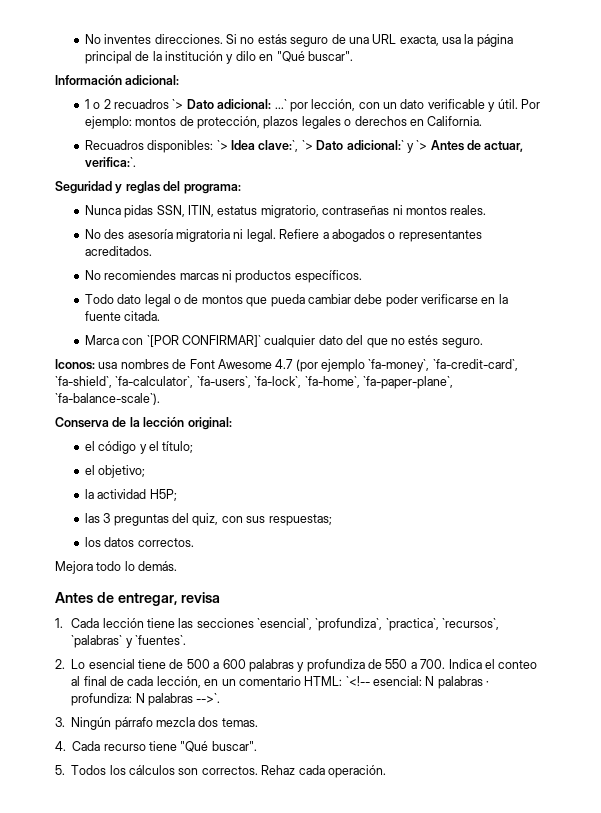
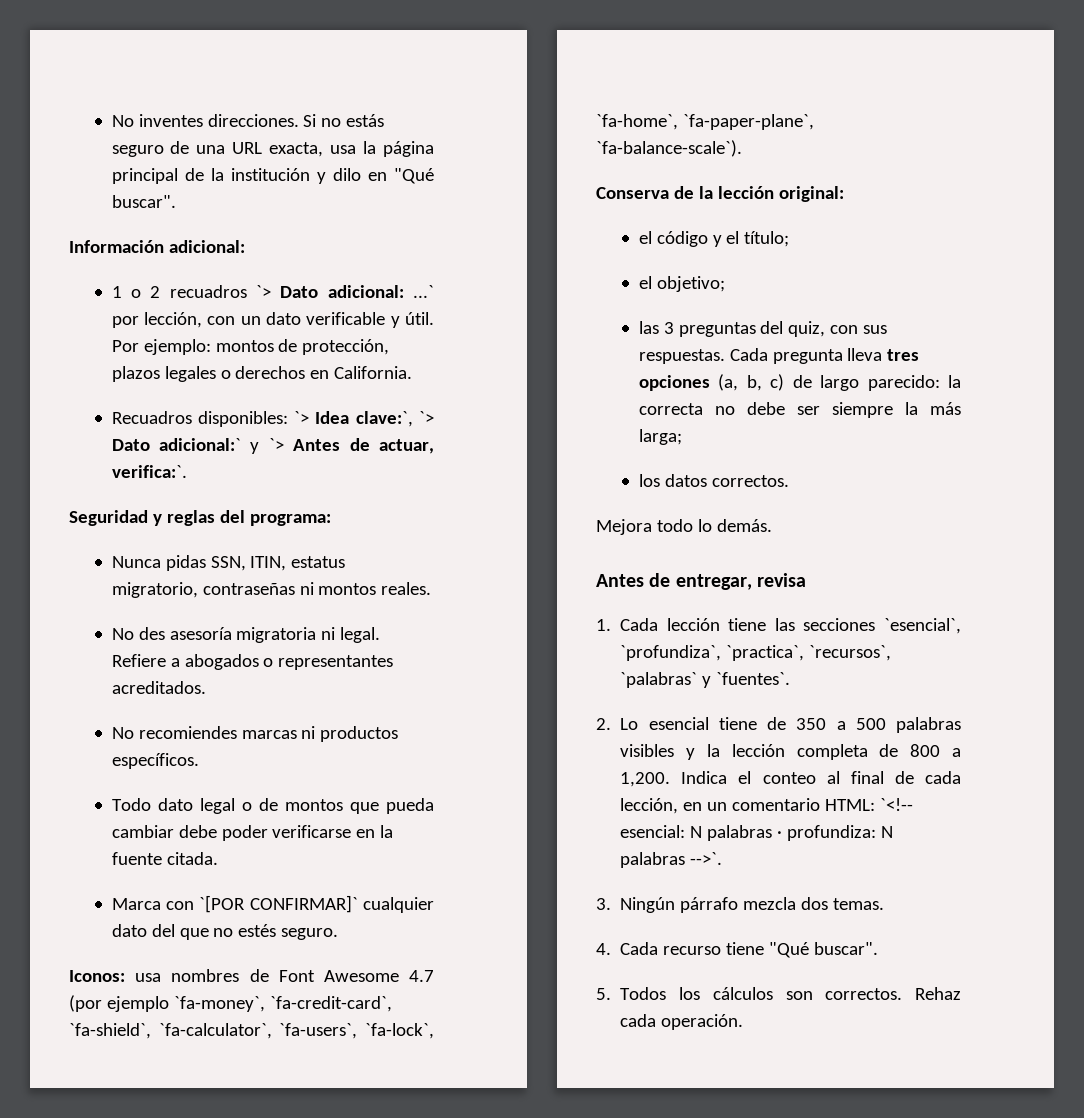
[84,489,177,501] // la actividad H5P; -> (725, 284) none
[268,514,332,526] respuestas; -> [638,348,920,364] [638,374,961,391] [638,402,961,418] [638,429,682,445] respuestas. Cada pregunta lleva tres opciones (a, b, c) de largo parecido: la correcta no debe ser siempre la más larga;
[186,659,446,672] 500 a 600 palabras y profundiza de 550 a 700. -> [796,717,961,733] [620,744,961,760] [620,772,671,787] 350 a 500 palabras visibles y la lección completa de 800 a 1,200.

